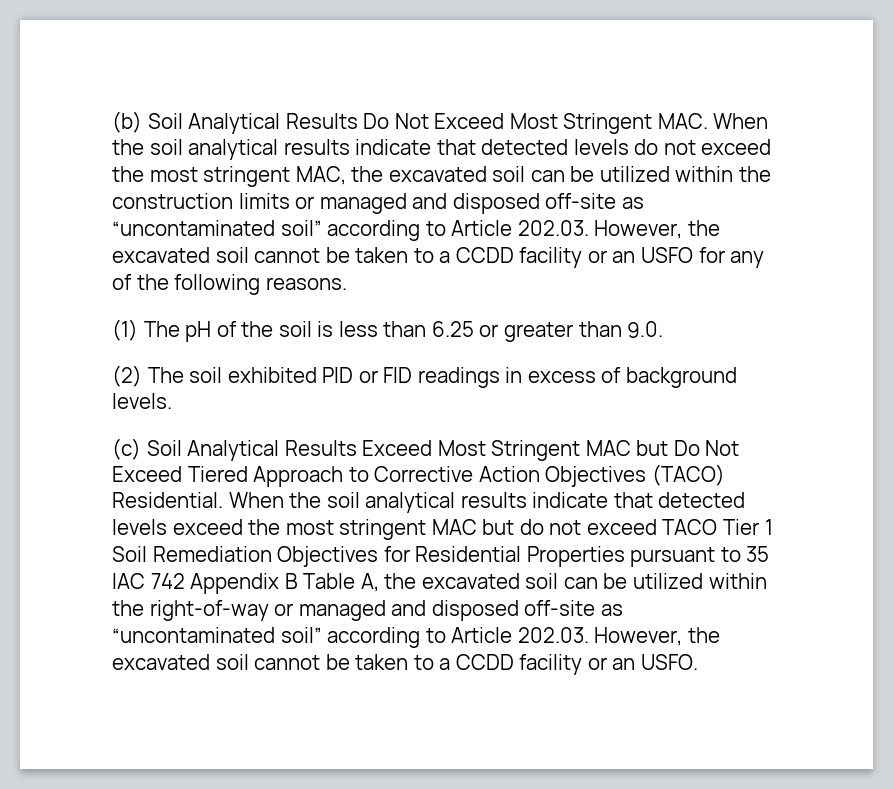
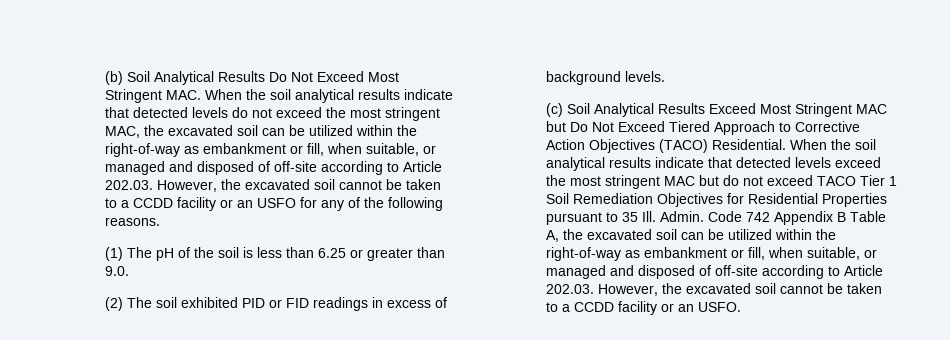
[112,193,644,214] [112,220,322,236] construction limits or managed and disposed off-site as “uncontaminated soil” -> [104,143,436,157] [104,161,317,175] right-of-way as embankment or fill, when suitable, or managed and disposed of off-site
[112,573,146,589] IAC -> [641,211,742,222] Ill. Admin. Code
[274,600,623,621] [112,627,322,643] or managed and disposed off-site as “uncontaminated soil” -> [624,247,877,260] [545,265,758,279] as embankment or fill, when suitable, or managed and disposed of off-site

